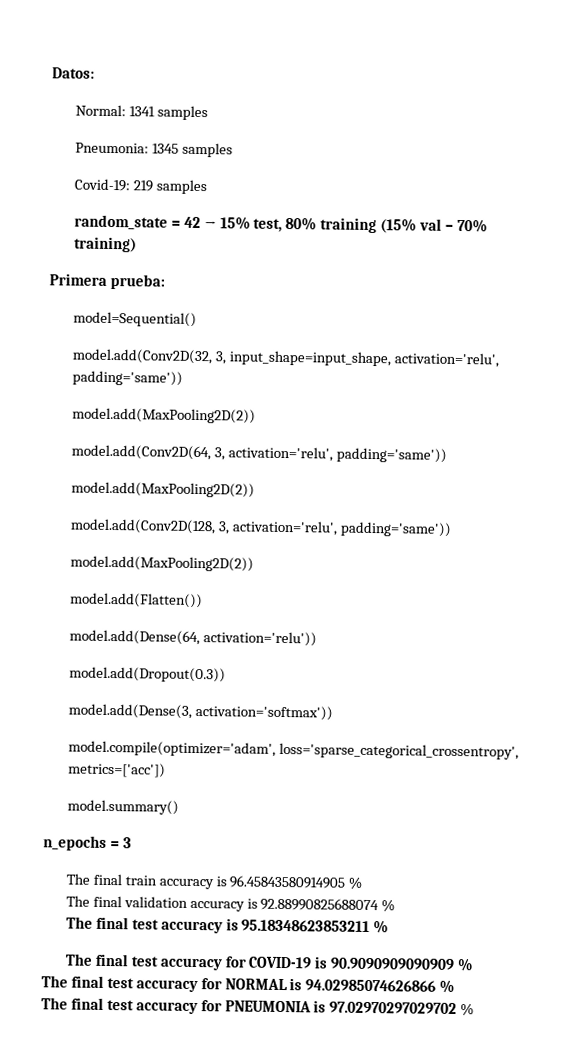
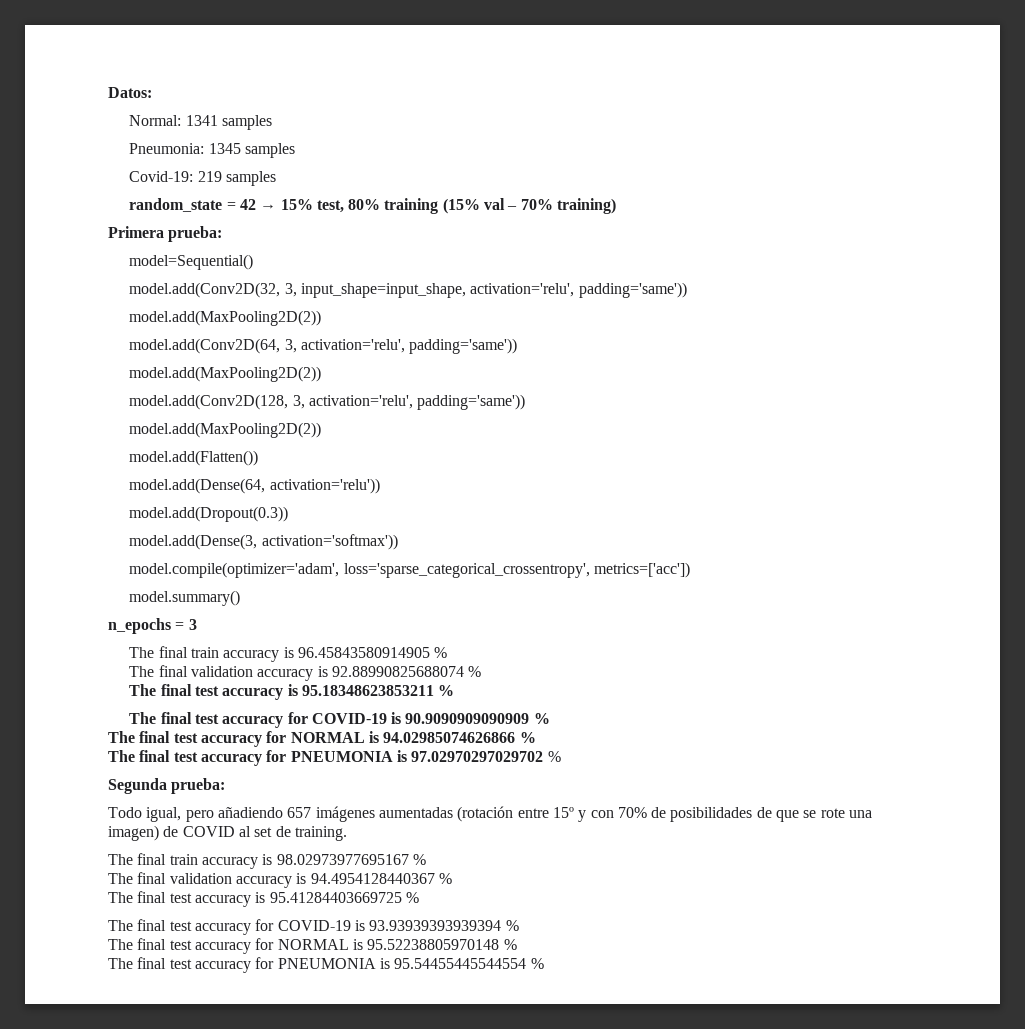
(475, 1009) none -> [108,778,226,794] [108,806,873,822] [108,825,347,841] [108,853,426,869] [108,872,452,888] [108,891,419,907] [108,919,519,935] [108,938,517,954] [108,957,544,973] // Segunda prueba: // Todo igual, pero añadiendo 657 imágenes aumentadas (rotación entre 15º y con 70% de posibilidades de que se rote una imagen) de COVID al set de training. // The final train accuracy is 98.02973977695167 % // The final validation accuracy is 94.4954128440367 % // The final test accuracy is 95.41284403669725 % // The final test accuracy for COVID-19 is 93.93939393939394 % // The final test accuracy for NORMAL is 95.52238805970148 % // The final test accuracy for PNEUMONIA is 95.54455445544554 %

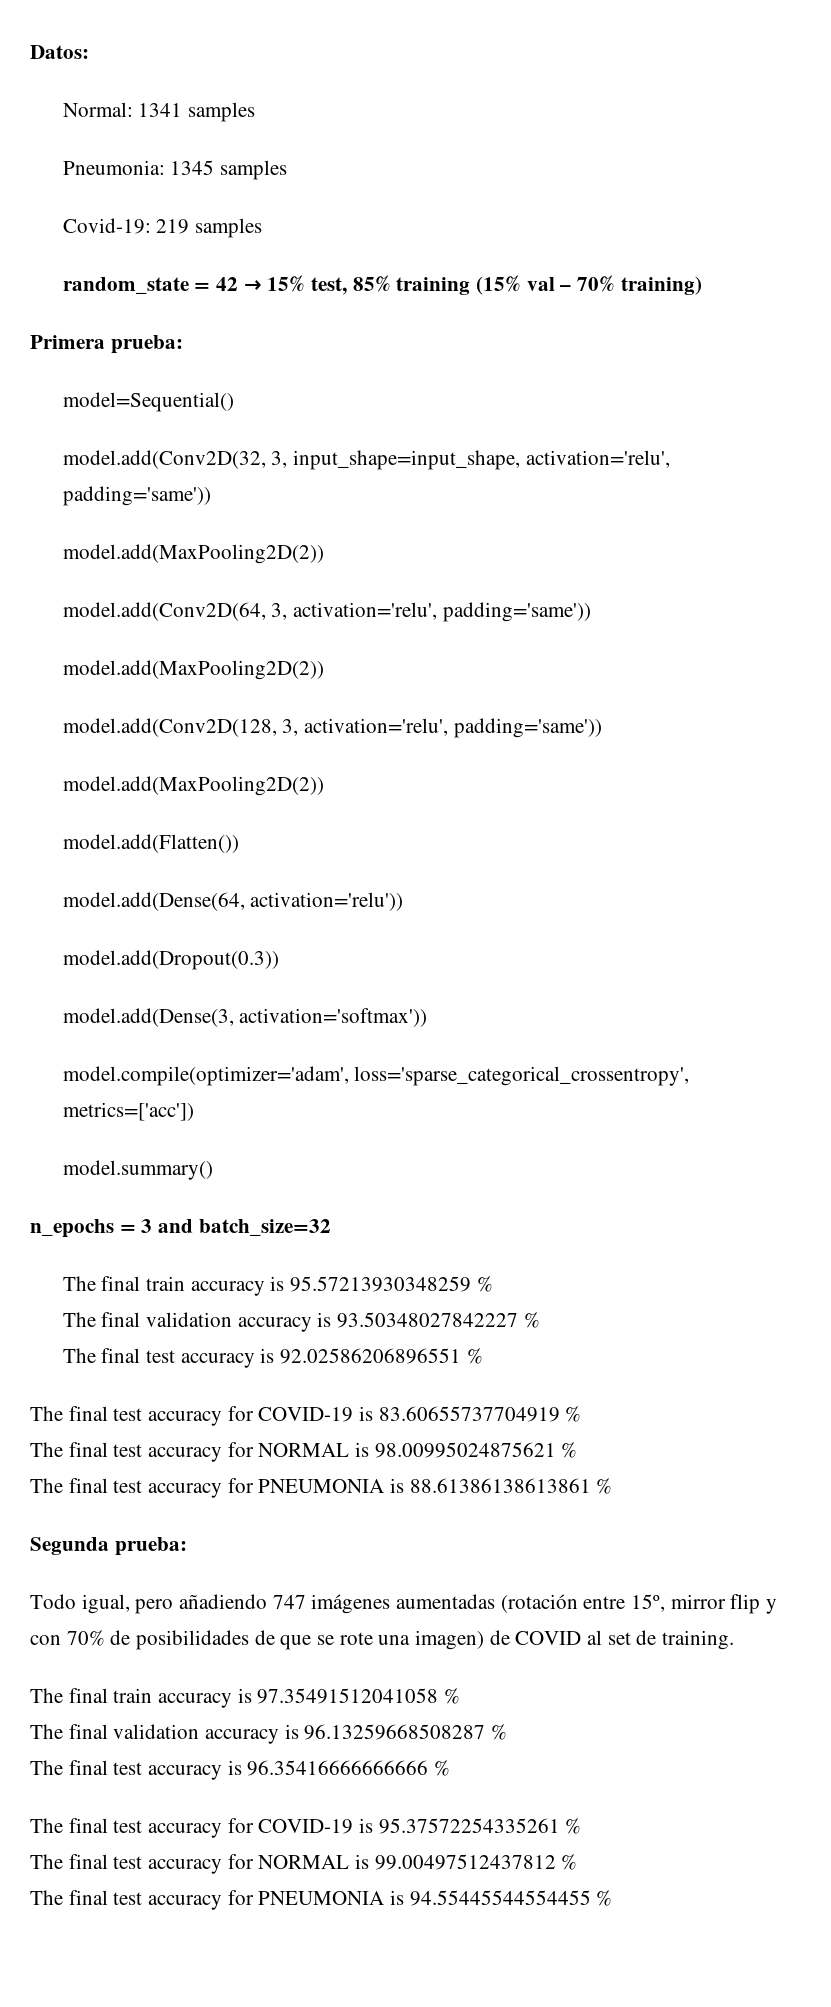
[348,199,381,210] 80% -> [352,275,391,292] 85%
[129,646,448,662] [129,665,482,681] [129,684,455,700] [129,712,550,728] [108,731,536,747] [108,750,544,766] // The final train accuracy is 96.45843580914905 % // The final validation accuracy is 92.88990825688074 % // The final test accuracy is 95.18348623853211 % // The final test accuracy for COVID-19 is 90.9090909090909 % // The final test accuracy for NORMAL is 94.02985074626866 % // The final test accuracy for PNEUMONIA is 97.02970297029702 -> [158,1219,331,1236] [62,1276,493,1296] [62,1312,540,1332] [62,1348,483,1368] [30,1406,582,1426] [30,1442,578,1462] [30,1478,591,1498] and batch_size=32 // The final train accuracy is 95.57213930348259 % // The final validation accuracy is 93.50348027842227 % // The final test accuracy is 92.02586206896551 % // The final test accuracy for COVID-19 is 83.60655737704919 % // The final test accuracy for NORMAL is 98.00995024875621 % // The final test accuracy for PNEUMONIA is 88.61386138613861
[287,807,312,818] 657 -> [272,1595,306,1609] 747
[552,807,574,818] 15º -> [631,1594,761,1614] 15º, mirror flip
[276,854,426,865] [108,872,452,888] [108,891,419,907] [108,919,519,935] [108,938,517,954] [108,957,527,973] 98.02973977695167 % // The final validation accuracy is 94.4954128440367 % // The final test accuracy is 95.41284403669725 % // The final test accuracy for COVID-19 is 93.93939393939394 % // The final test accuracy for NORMAL is 95.52238805970148 % // The final test accuracy for PNEUMONIA is 95.54455445544554 -> [257,1688,461,1704] [30,1724,508,1744] [30,1760,451,1780] [30,1818,582,1838] [30,1854,578,1874] [30,1890,591,1910] 97.35491512041058 % // The final validation accuracy is 96.13259668508287 % // The final test accuracy is 96.35416666666666 % // The final test accuracy for COVID-19 is 95.37572254335261 % // The final test accuracy for NORMAL is 99.00497512437812 % // The final test accuracy for PNEUMONIA is 94.55445544554455

